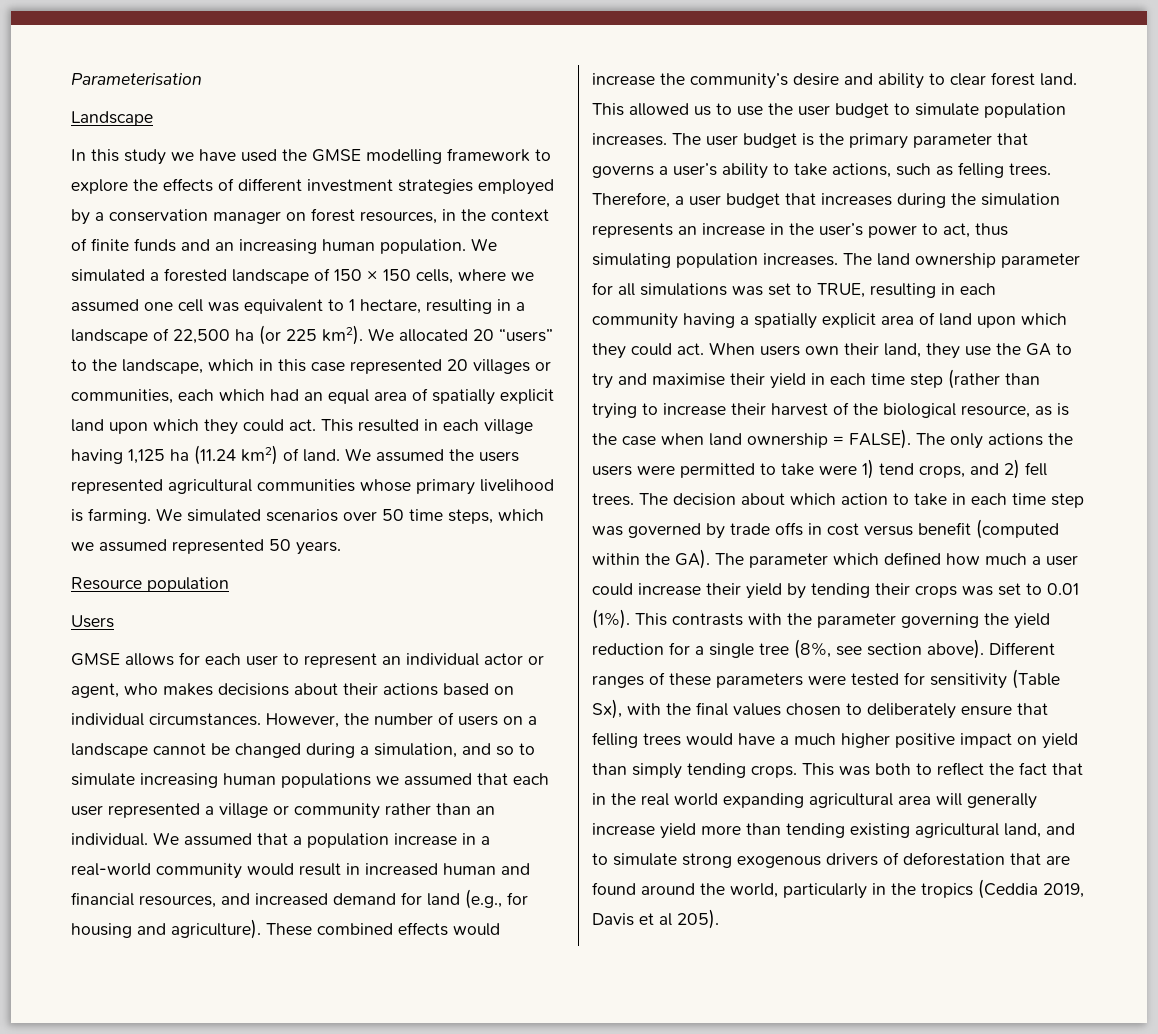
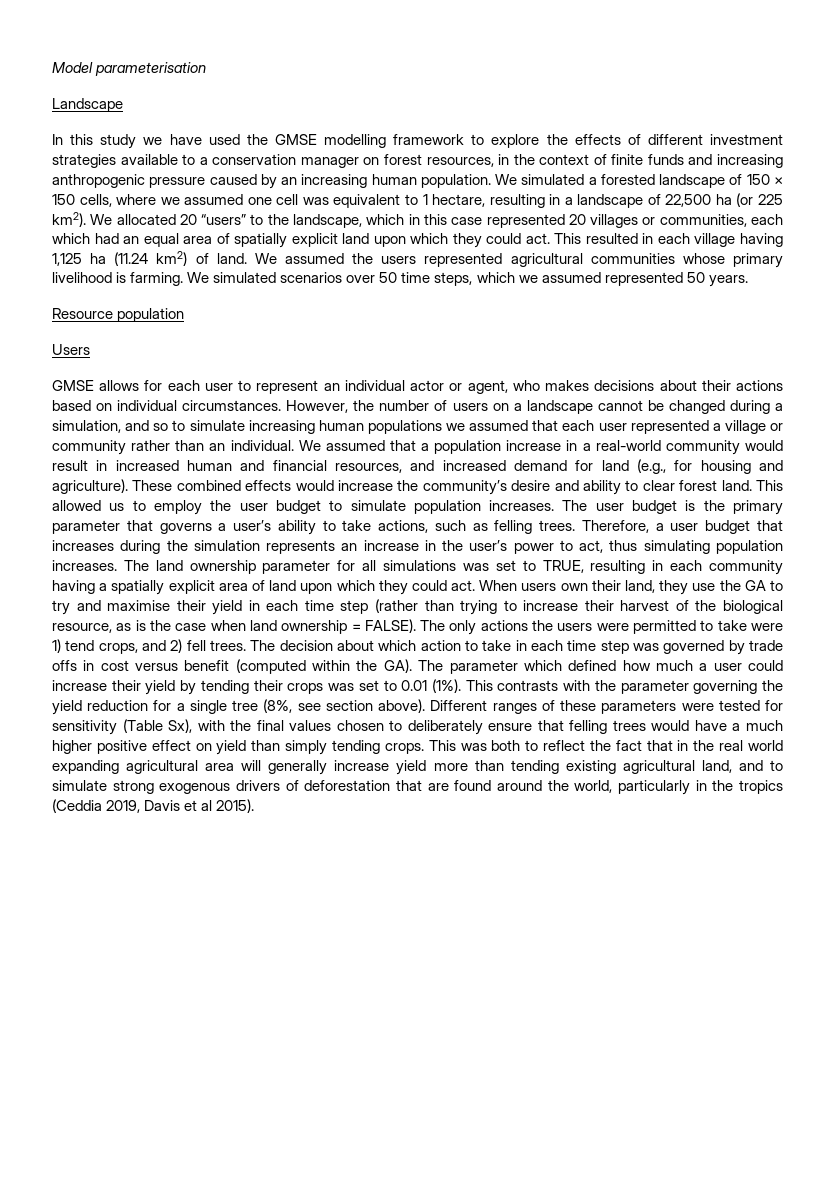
[71,73,202,85] Parameterisation -> [52,62,207,76] Model parameterisation
[478,179,554,195] [71,209,90,225] employed by -> [120,154,196,165] available to
(210, 245) none -> [717,154,783,168] [52,174,277,189] increasing anthropogenic pressure caused by
[737,106,763,116] use -> [153,500,202,515] employ
[960,733,1012,748] impact -> [151,740,191,751] effect
[677,909,719,929] 205). -> [216,799,255,813] 2015).

